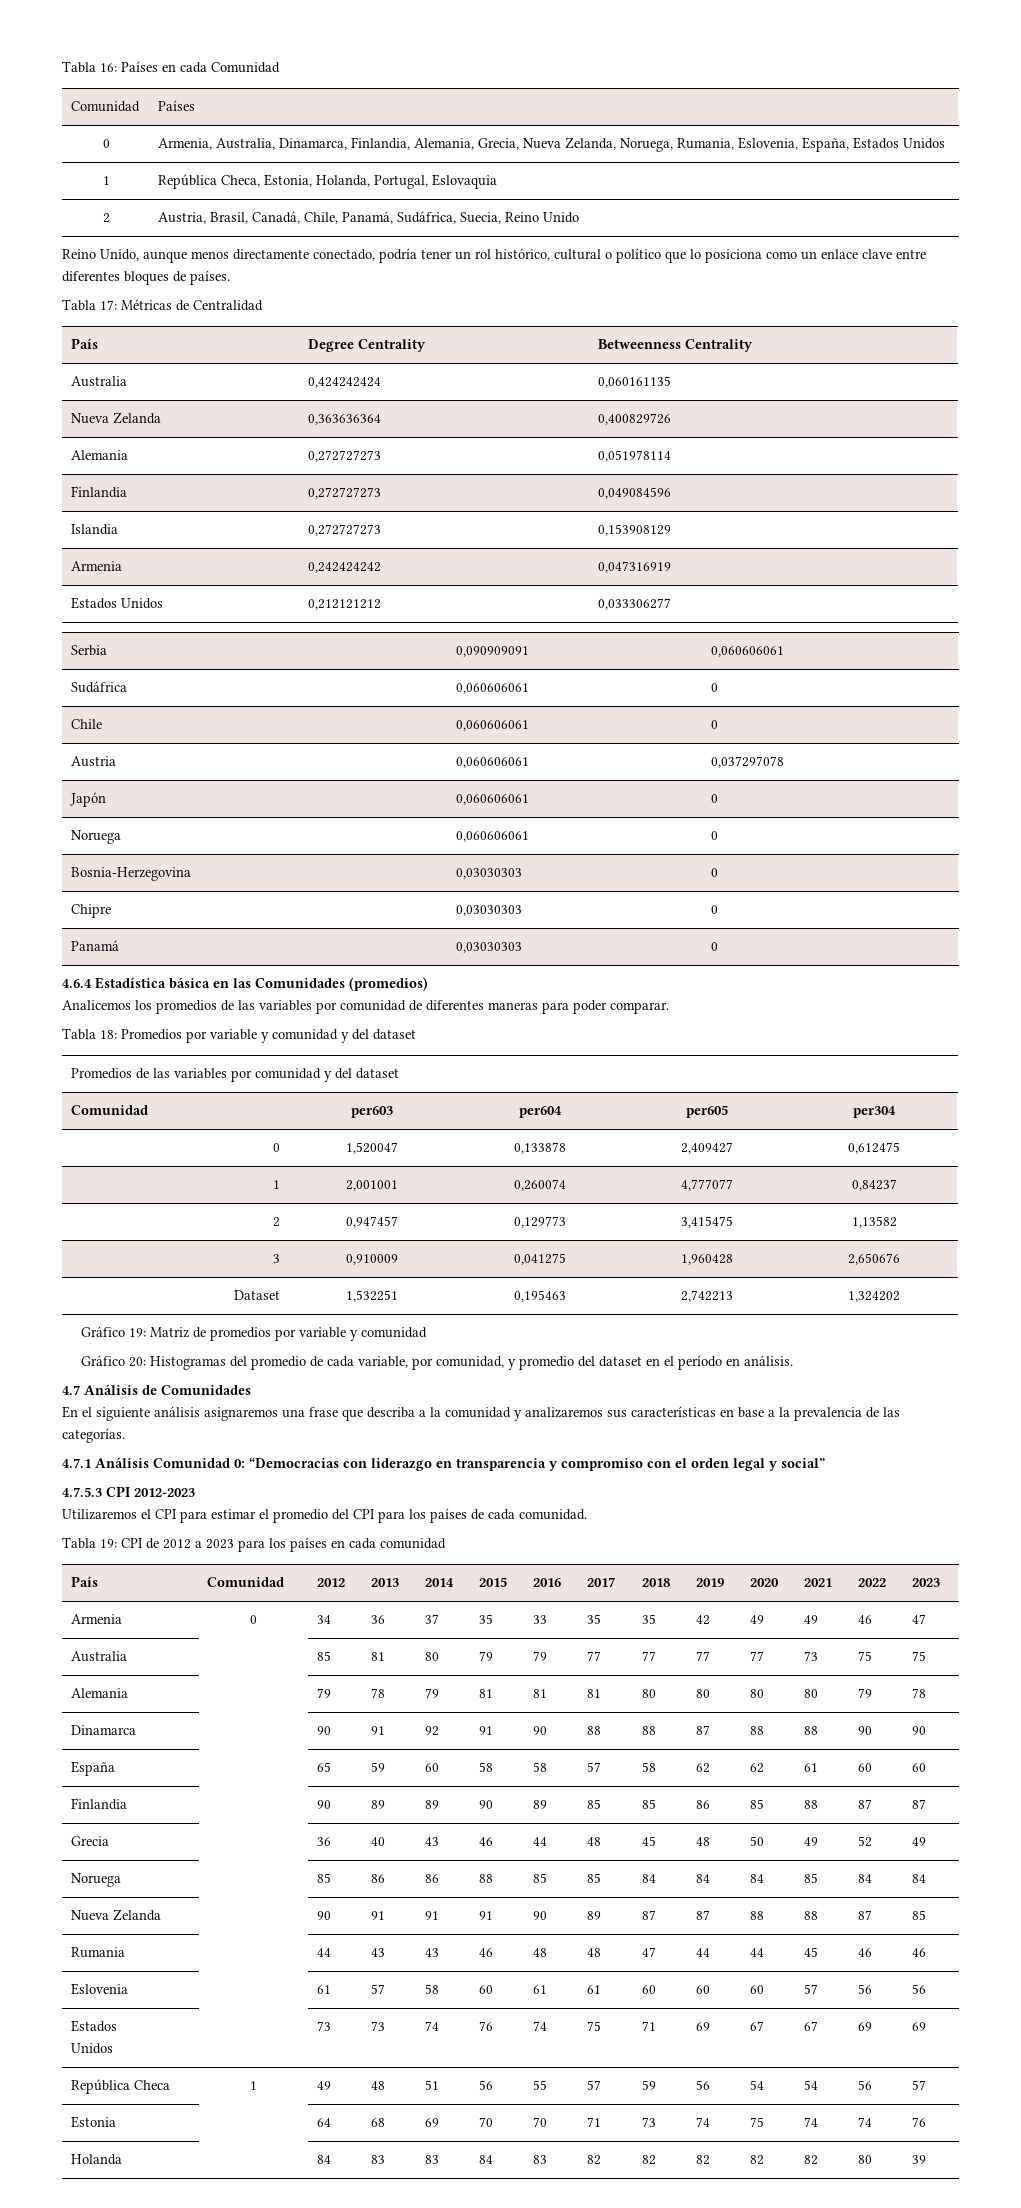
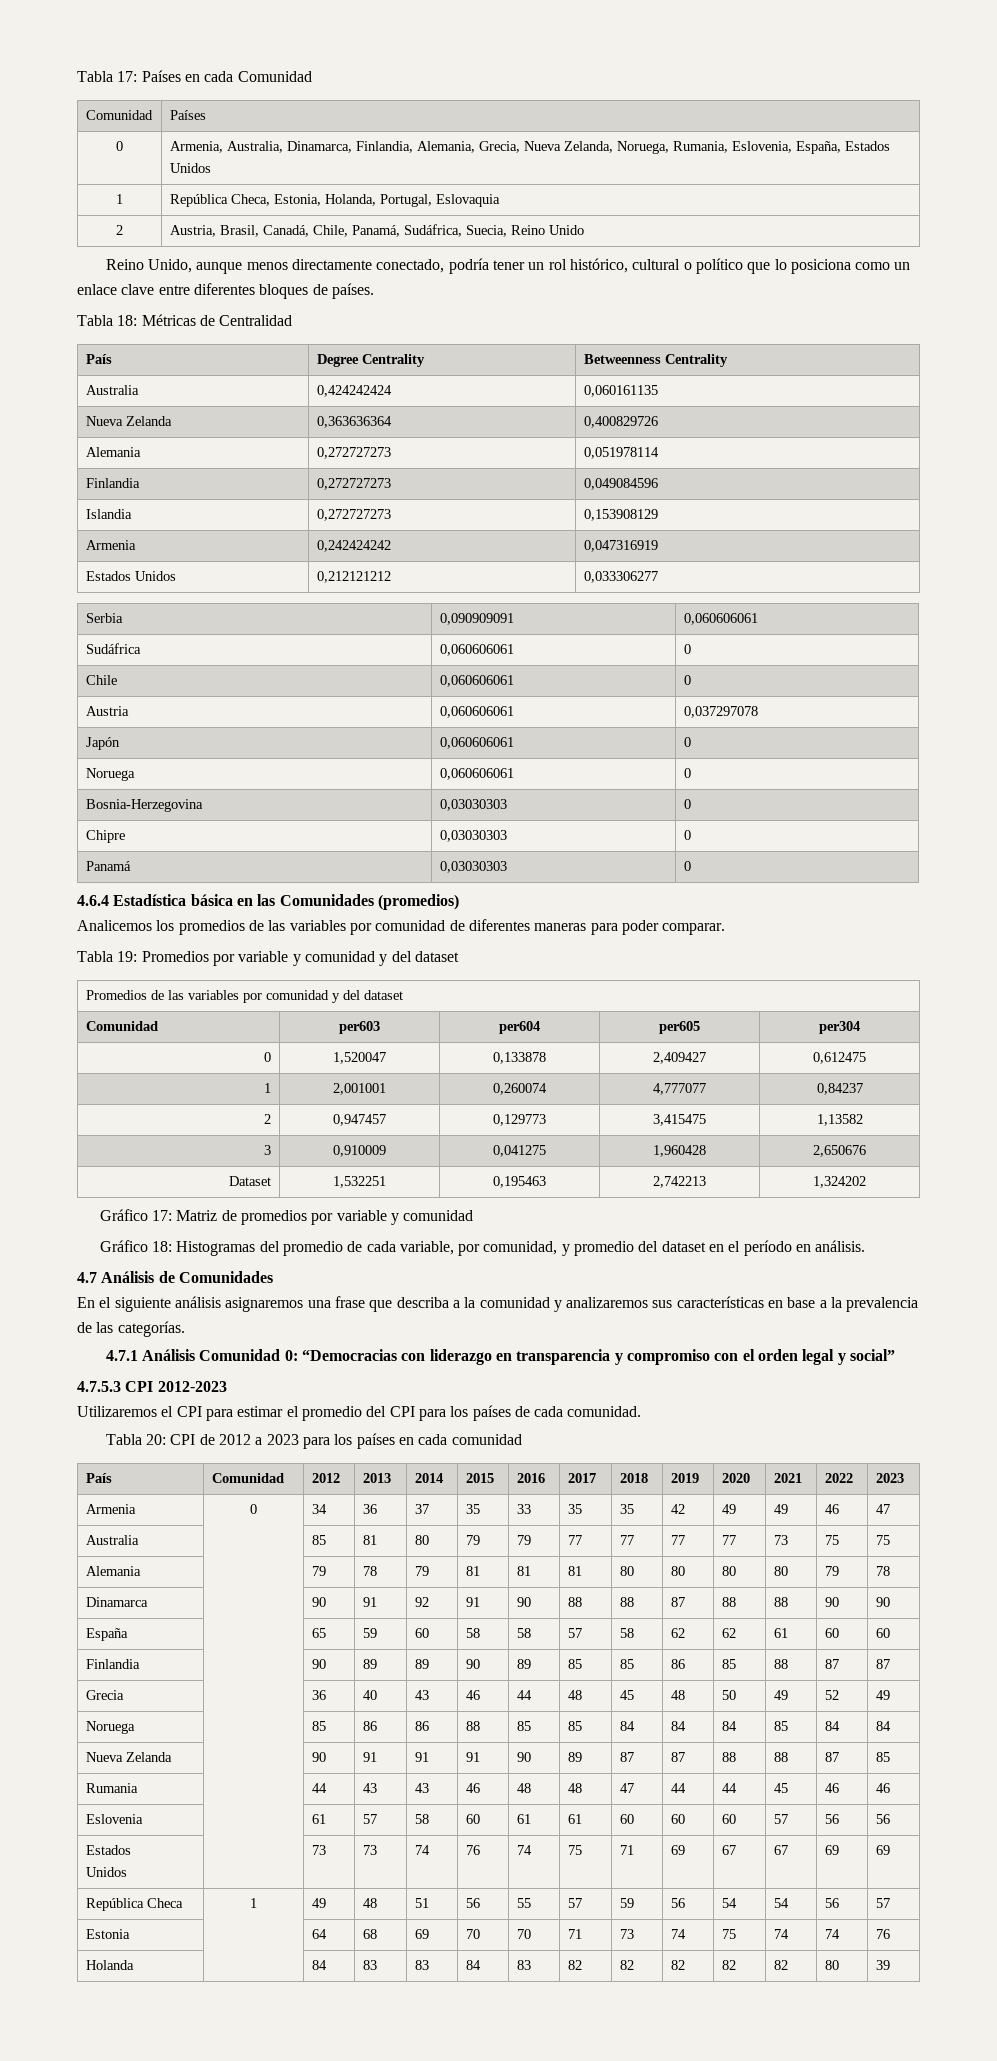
[62,61,117,73] Tabla 16: -> [77,71,138,82] Tabla 17:
[100,300,117,310] 17: -> [117,315,138,326] 18:
[100,1030,117,1039] 18: -> [117,951,138,962] 19:
[128,1328,146,1337] 19: -> [151,1210,172,1221] 17:
[128,1357,146,1367] 20: -> [151,1241,172,1252] 18:
[100,1539,117,1548] 19: -> [146,1434,167,1445] 20:

